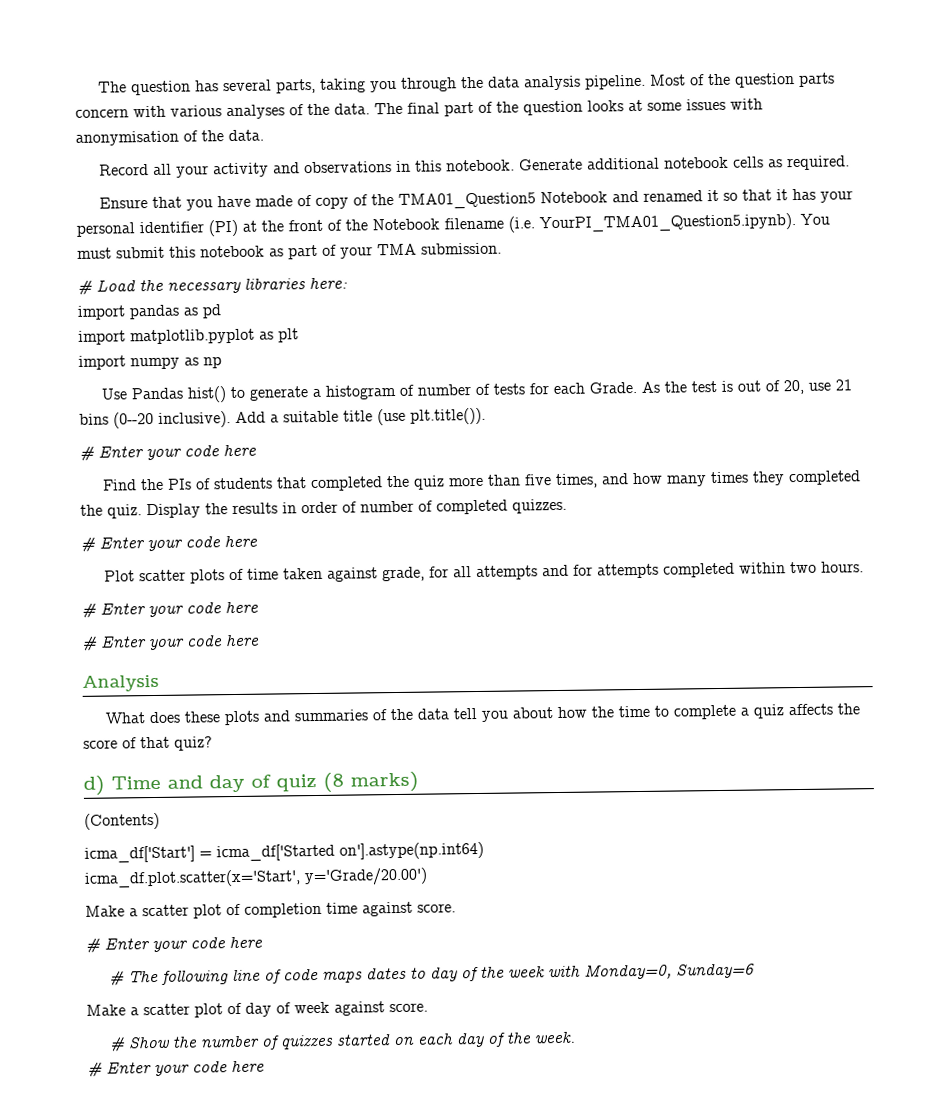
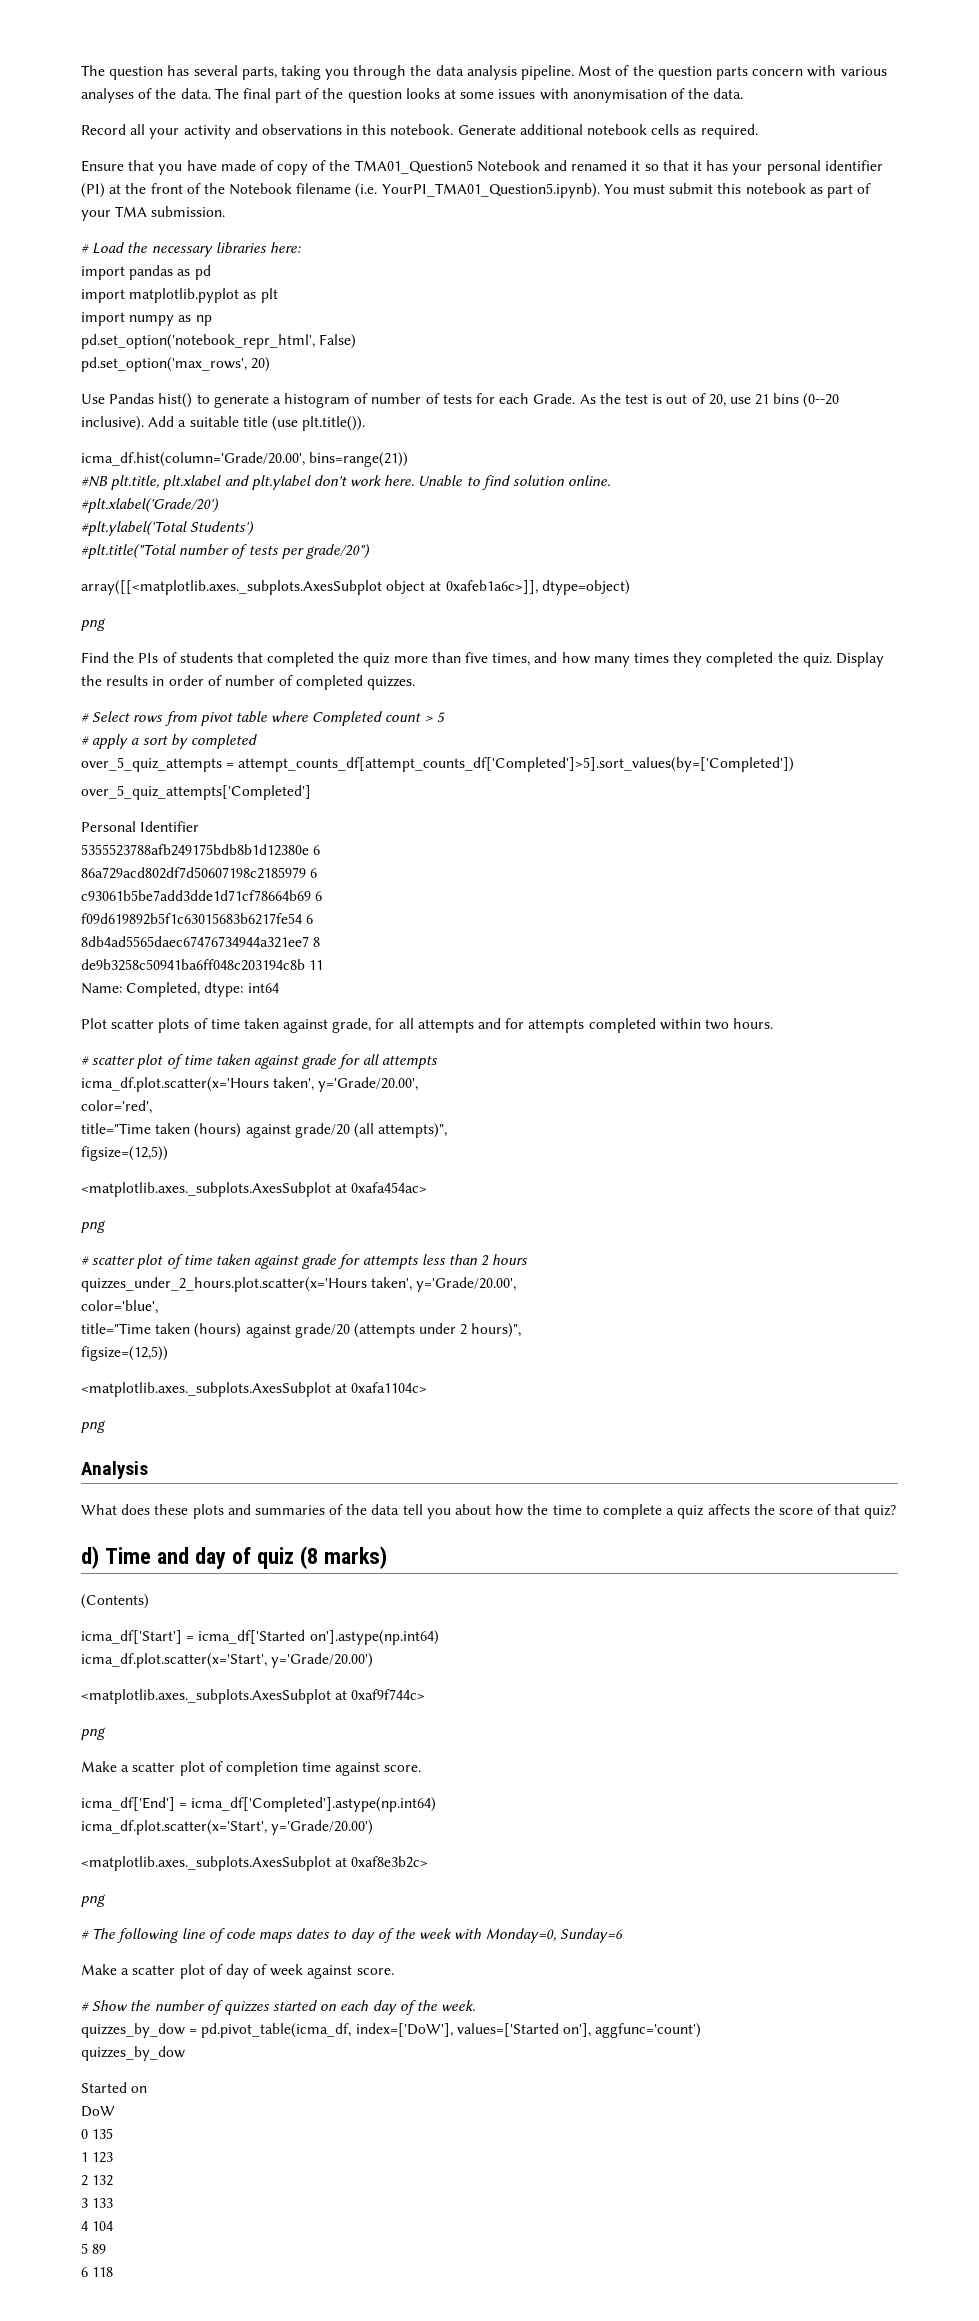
(222, 362) none -> [81,334,357,349] [81,357,271,372] // pd.set_option('notebook_repr_html', False) // pd.set_option('max_rows', 20)
[79,444,257,461] # Enter your code here -> [81,452,409,467] [81,475,611,490] [81,498,219,513] [81,521,255,536] [81,544,370,559] [81,580,630,595] [81,618,105,631] icma_df.hist(column='Grade/20.00', bins=range(21)) // #NB plt.title, plt.xlabel and plt.ylabel don't work here. Unable to find solution online. // #plt.xlabel('Grade/20') // #plt.ylabel('Total Students') // #plt.title("Total number of tests per grade/20") // array([[<matplotlib.axes._subplots.AxesSubplot object at 0xafeb1a6c>]], dtype=object) // png
[99,535,258,552] Enter your code here -> [92,711,445,726] [81,734,257,749] [81,757,795,772] [81,785,311,800] [81,821,200,832] [81,844,321,856] [81,867,318,879] [81,890,323,901] [81,913,314,925] [81,936,321,948] [81,959,324,971] [81,982,279,997] Select rows from pivot table where Completed count > 5 // # apply a sort by completed // over_5_quiz_attempts = attempt_counts_df[attempt_counts_df['Completed']>5].sort_values(by=['Completed']) // over_5_quiz_attempts['Completed'] // Personal Identifier // 5355523788afb249175bdb8b1d12380e 6 // 86a729acd802df7d50607198c2185979 6 // c93061b5be7add3dde1d71cf78664b69 6 // f09d619892b5f1c63015683b6217fe54 6 // 8db4ad5565daec67476734944a321ee7 8 // de9b3258c50941ba6ff048c203194c8b 11 // Name: Completed, dtype: int64
[100,601,259,618] [81,634,260,651] Enter your code here // # Enter your code here -> [92,1054,438,1069] [81,1077,419,1092] [81,1100,152,1114] [81,1123,448,1138] [81,1146,168,1161] [81,1182,428,1197] [81,1220,105,1233] [81,1254,529,1269] [81,1277,517,1292] [81,1300,158,1314] [81,1323,522,1338] [81,1346,168,1361] [81,1382,428,1397] [81,1420,105,1433] scatter plot of time taken against grade for all attempts // icma_df.plot.scatter(x='Hours taken', y='Grade/20.00', // color='red', // title="Time taken (hours) against grade/20 (all attempts)", // figsize=(12,5)) // <matplotlib.axes._subplots.AxesSubplot at 0xafa454ac> // png // # scatter plot of time taken against grade for attempts less than 2 hours // quizzes_under_2_hours.plot.scatter(x='Hours taken', y='Grade/20.00', // color='blue', // title="Time taken (hours) against grade/20 (attempts under 2 hours)", // figsize=(12,5)) // <matplotlib.axes._subplots.AxesSubplot at 0xafa1104c> // png
(428, 877) none -> [81,1689,426,1704] [81,1727,105,1740] // <matplotlib.axes._subplots.AxesSubplot at 0xaf9f744c> // png
[85,936,263,953] # Enter your code here -> [81,1797,437,1812] [81,1820,374,1835] [81,1856,429,1871] [81,1894,105,1907] icma_df['End'] = icma_df['Completed'].astype(np.int64) // icma_df.plot.scatter(x='Start', y='Grade/20.00') // <matplotlib.axes._subplots.AxesSubplot at 0xaf8e3b2c> // png
[87,1060,265,1077] # Enter your code here -> [81,2023,702,2038] [81,2046,185,2061] [81,2082,148,2093] [81,2106,115,2117] [81,2128,114,2139] [81,2152,114,2163] [81,2175,114,2186] [81,2198,114,2208] [81,2221,114,2231] [81,2243,107,2254] [81,2267,114,2277] quizzes_by_dow = pd.pivot_table(icma_df, index=['DoW'], values=['Started on'], aggfunc='count') // quizzes_by_dow // Started on // DoW // 0 135 // 1 123 // 2 132 // 3 133 // 4 104 // 5 89 // 6 118

